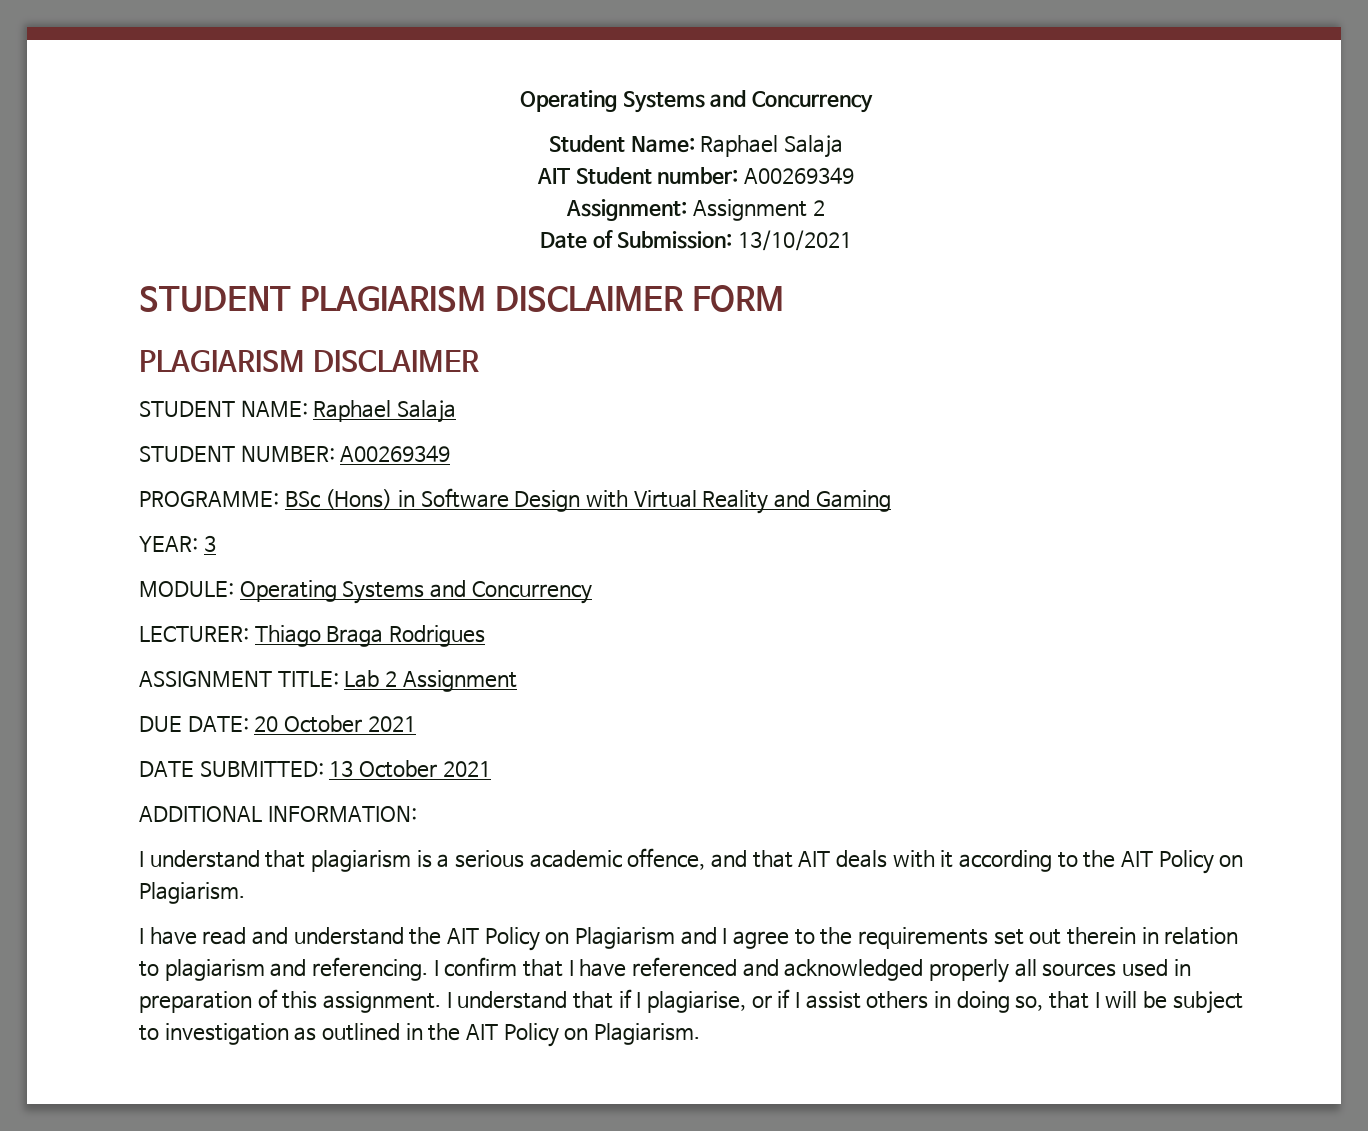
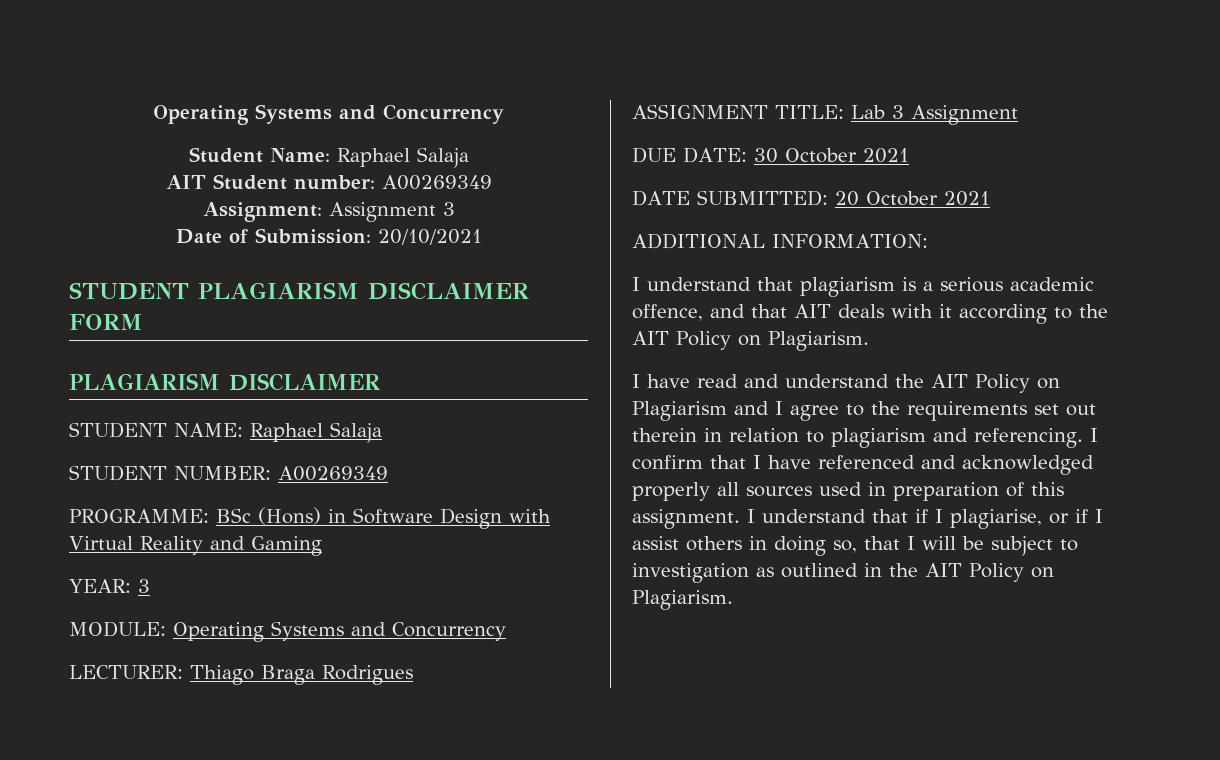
[812,200,825,216] 2 -> [442,202,455,216] 3
[737,230,852,251] 13/10/2021 -> [377,229,482,245] 20/10/2021
[385,671,398,687] 2 -> [892,105,904,119] 3
[254,716,279,732] 20 -> [753,148,778,163] 30
[329,760,354,777] 13 -> [834,191,859,206] 20

